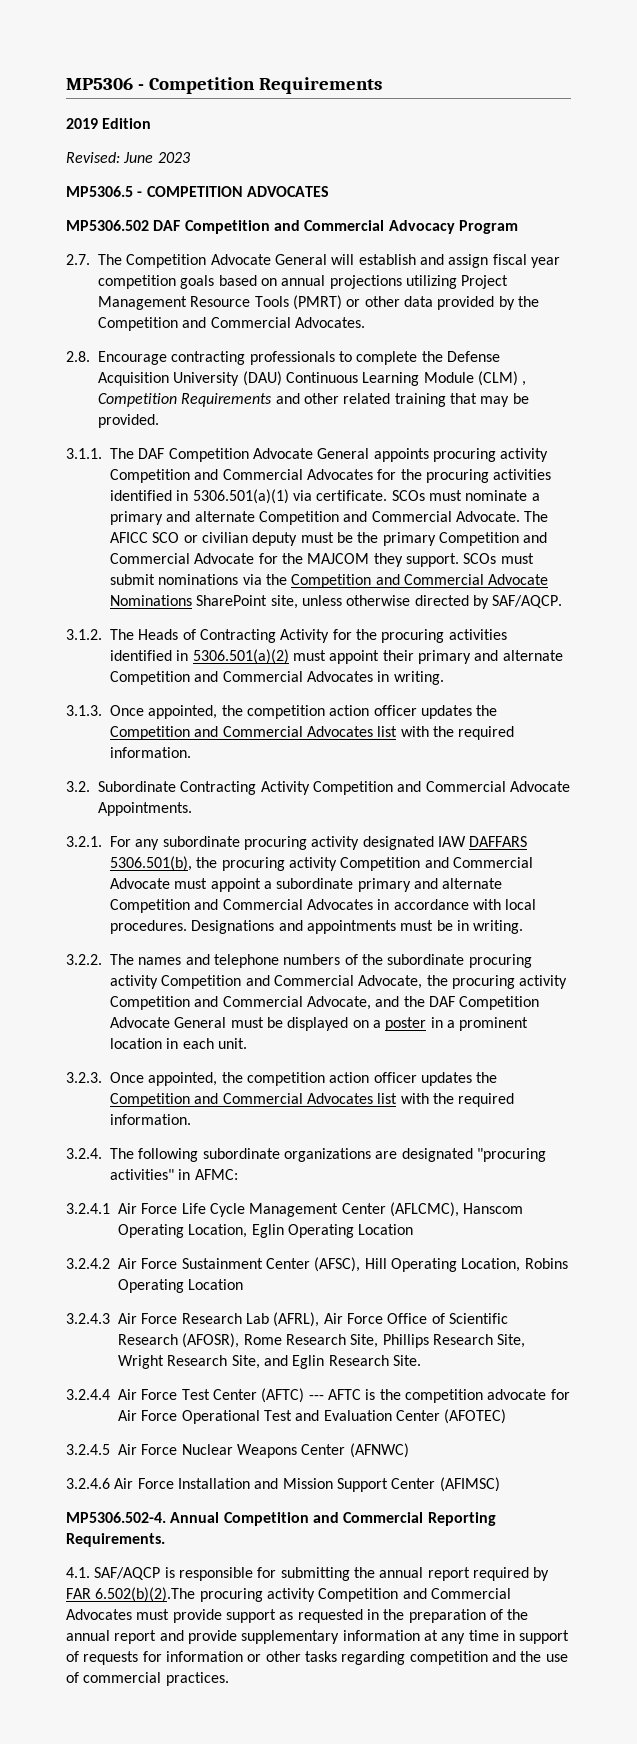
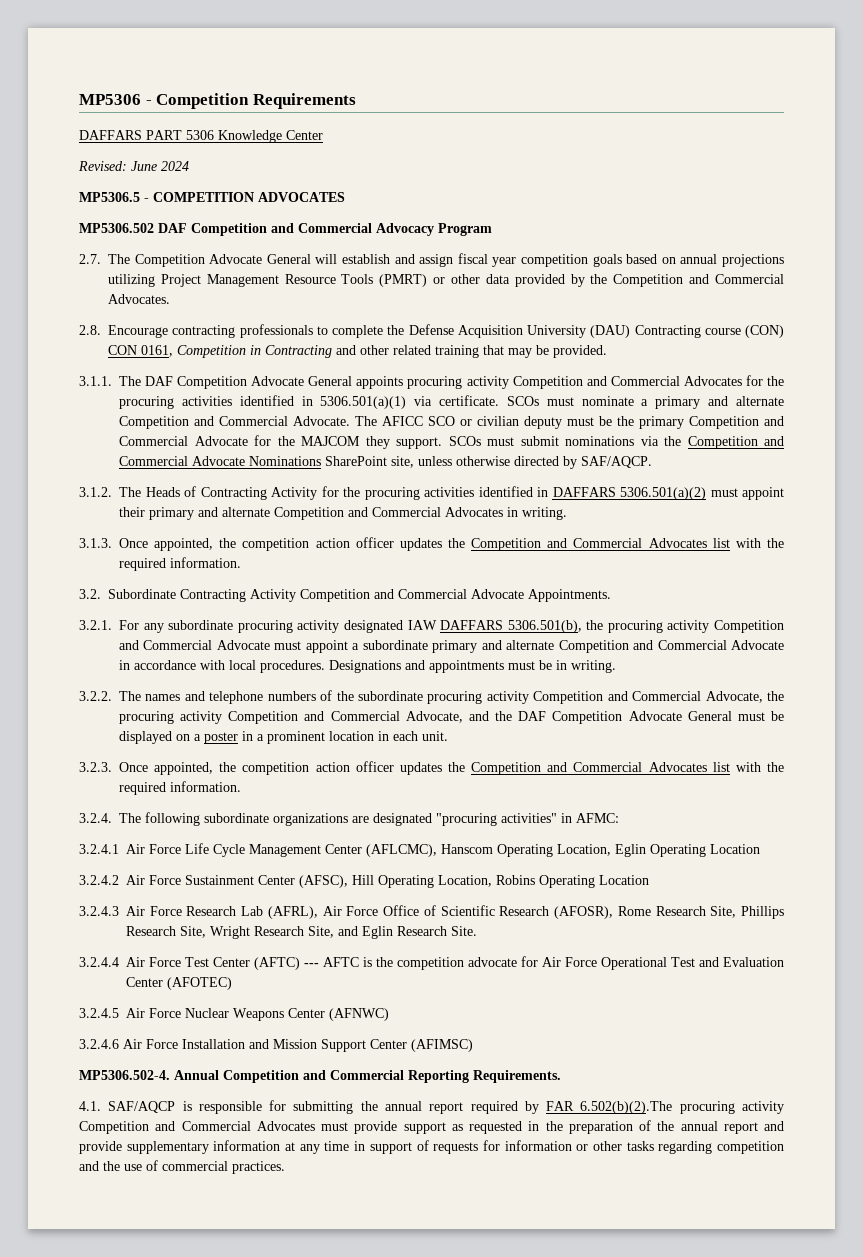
[66,118,152,129] 2019 Edition -> [79,130,323,143] DAFFARS PART 5306 Knowledge Center
[157,152,190,163] 2023 -> [161,161,189,171] 2024
[285,371,527,386] [98,393,273,407] Continuous Learning Module (CLM) , Competition Requirements -> [634,325,784,338] [108,345,332,358] Contracting course (CON) CON 0161, Competition in Contracting
(189, 655) none -> [552,487,616,497] DAFFARS
[306,899,373,910] Advocates -> [730,640,784,650] Advocate

